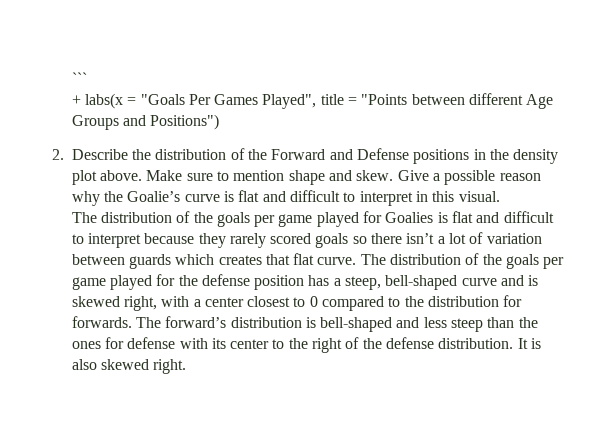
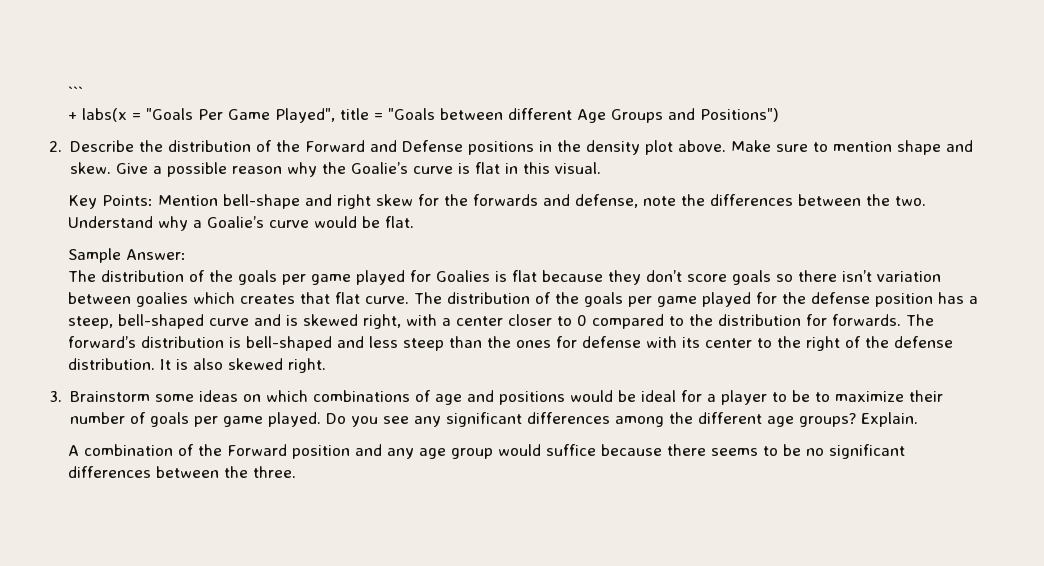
[214,94,259,105] Games -> [227,109,270,120] Game
[361,94,408,105] "Points -> [387,108,435,120] "Goals
[262,190,413,206] and difficult to interpret -> (501, 168) none
(500, 196) none -> [67,194,926,209] [67,216,414,231] [67,248,186,263] // Key Points: Mention bell-shape and right skew for the forwards and defense, note the differences between the two. Understand why a Goalie’s curve would be flat. // Sample Answer:
[476,211,554,223] [71,233,312,248] and difficult to interpret because they rarely scored -> [541,270,727,285] because they don’t score
[437,232,484,244] a lot of -> (872, 276) none
[128,254,171,269] guards -> [135,292,188,307] goalies
[247,296,291,307] closest -> [507,314,552,326] closer
(187, 366) none -> [48,390,944,405] [70,412,919,427] [67,444,905,459] [67,466,296,478] // 3. Brainstorm some ideas on which combinations of age and positions would be ideal for a player to be to maximize their number of goals per game played. Do you see any significant differences among the different age groups? Explain. // A combination of the Forward position and any age group would suffice because there seems to be no significant differences between the three.

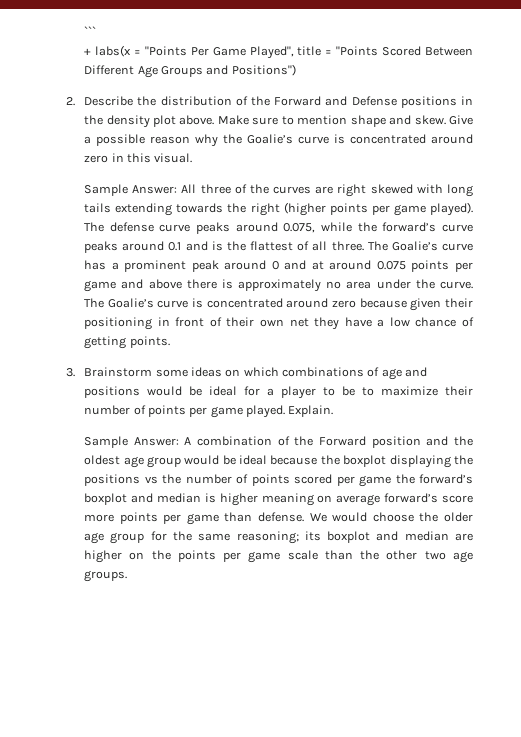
[145,108,193,120] "Goals -> [144,46,187,56] "Points
[387,108,572,120] "Goals between different -> [336,46,473,56] [84,65,135,75] "Points Scored Between Different
[475,162,501,174] flat -> [350,134,473,144] [84,155,109,163] concentrated around zero
[67,194,926,209] [67,216,414,231] [67,248,186,263] [67,270,941,285] [67,292,978,307] [67,314,934,329] [67,336,953,351] [67,358,326,373] Key Points: Mention bell-shape and right skew for the forwards and defense, note the differences between the two. Understand why a Goalie’s curve would be flat. // Sample Answer: // The distribution of the goals per game played for Goalies is flat because they don’t score goals so there isn’t variation between goalies which creates that flat curve. The distribution of the goals per game played for the defense position has a steep, bell-shaped curve and is skewed right, with a center closer to 0 compared to the distribution for forwards. The forward’s distribution is bell-shaped and less steep than the ones for defense with its center to the right of the defense distribution. It is also skewed right. -> [84,184,474,197] [84,202,474,216] [84,222,474,234] [84,241,473,253] [84,260,474,272] [84,279,473,292] [84,298,474,311] [84,317,475,330] [84,336,170,349] Sample Answer: All three of the curves are right skewed with long tails extending towards the right (higher points per game played). The defense curve peaks around 0.075, while the forward’s curve peaks around 0.1 and is the flattest of all three. The Goalie’s curve has a prominent peak around 0 and at around 0.075 points per game and above there is approximately no area under the curve. The Goalie’s curve is concentrated around zero because given their positioning in front of their own net they have a low chance of getting points.
[150,412,190,427] goals -> [147,405,186,417] points
[326,412,857,427] Do you see any significant differences among the different age groups? -> (285, 411) none
(919, 419) none -> [84,436,179,448] Sample Answer:
[386,448,414,459] any -> [454,436,474,446] [84,455,121,465] the oldest
[545,444,905,459] [67,466,296,478] suffice because there seems to be no significant differences between the three. -> [222,455,473,468] [84,474,474,487] [84,493,474,506] [84,512,473,525] [84,531,474,544] [84,550,473,563] [84,570,128,582] be ideal because the boxplot displaying the positions vs the number of points scored per game the forward’s boxplot and median is higher meaning on average forward’s score more points per game than defense. We would choose the older age group for the same reasoning; its boxplot and median are higher on the points per game scale than the other two age groups.

